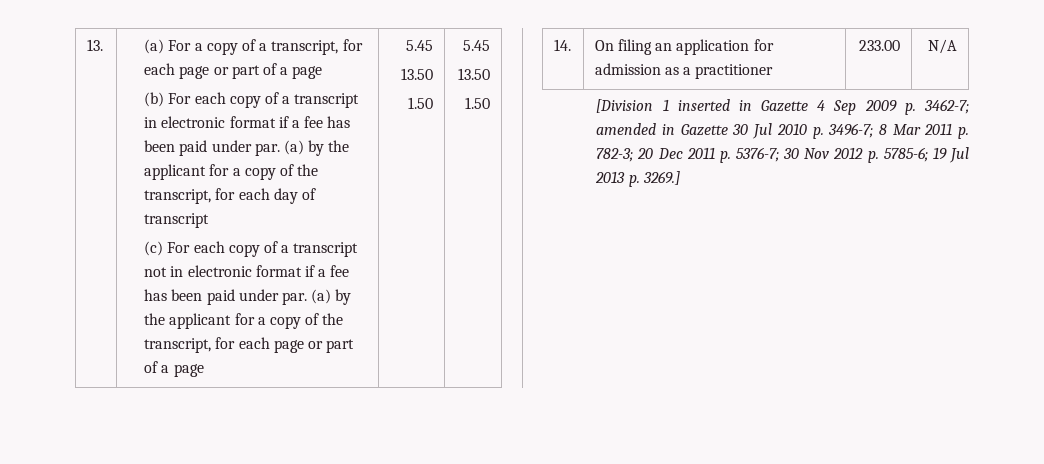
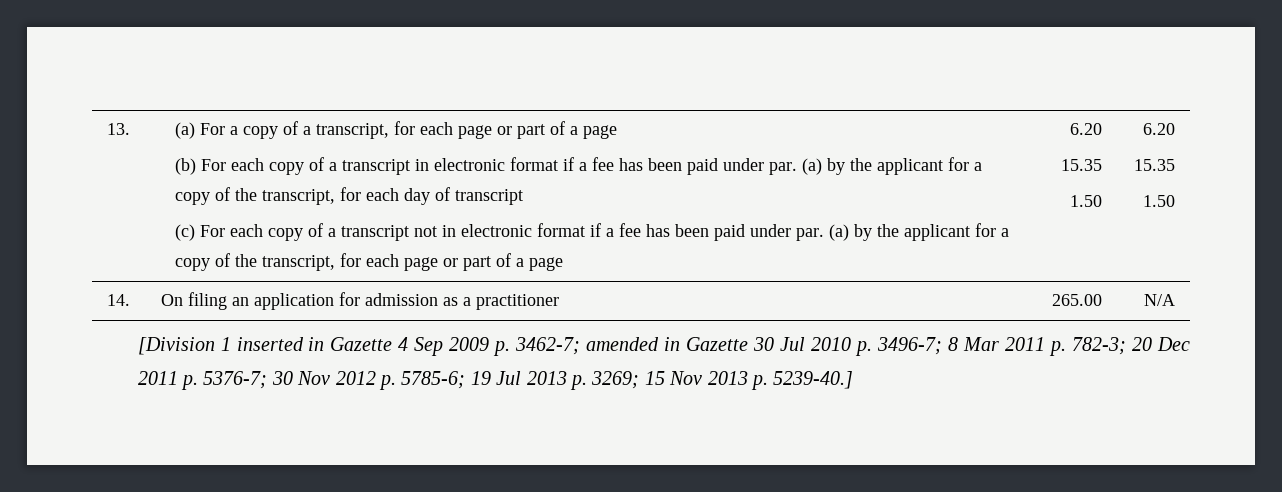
[406,40,434,51] [401,68,434,80] 5.45 // 13.50 -> [1069,123,1102,135] [1060,159,1102,171] 6.20 // 15.35
[463,40,491,51] [458,68,491,80] 5.45 // 13.50 -> [1142,123,1175,135] [1133,159,1175,171] 6.20 // 15.35
[859,40,901,51] 233.00 -> [1051,294,1102,306] 265.00
[642,171,680,185] 3269.] -> [591,371,854,390] 3269; 15 Nov 2013 p. 5239-40.]

